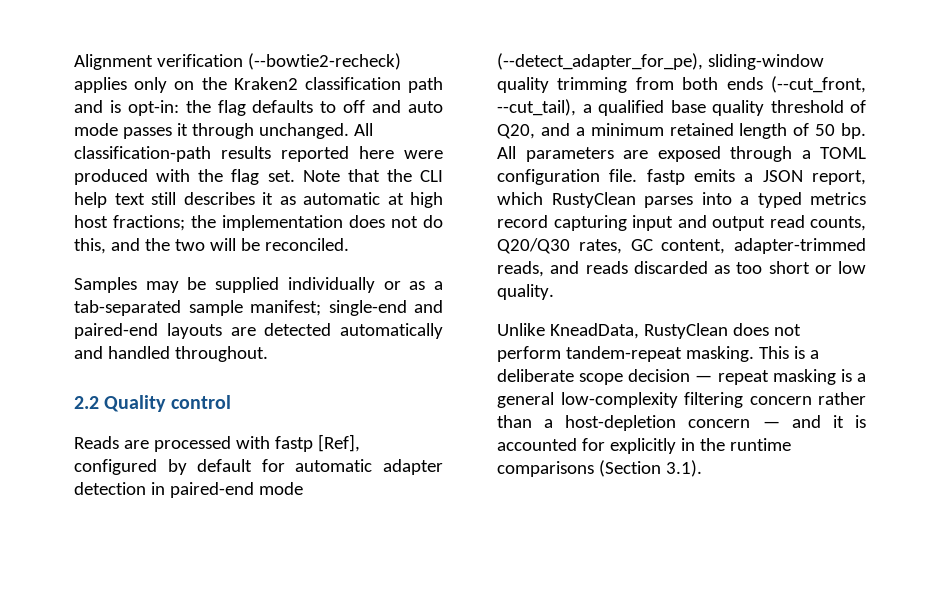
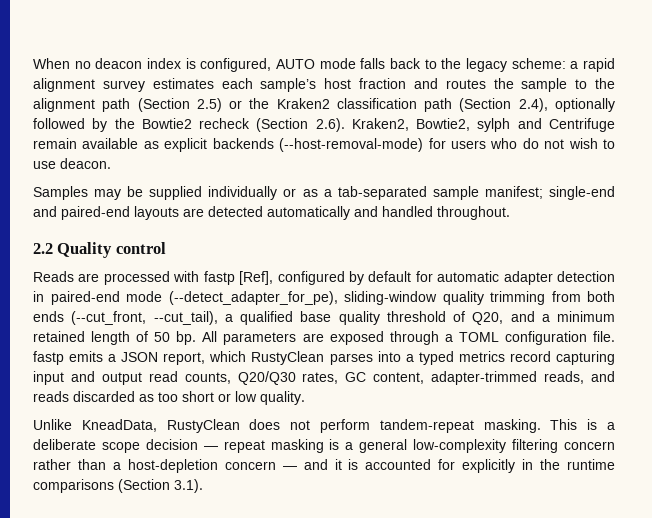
[74,53,401,70] [74,77,443,93] [74,100,444,116] [74,123,373,139] [74,146,443,162] [74,169,443,185] [74,192,443,208] [74,215,443,231] [74,238,349,254] Alignment verification (--bowtie2-recheck) applies only on the Kraken2 classification path and is opt-in: the flag defaults to off and auto mode passes it through unchanged. All classification-path results reported here were produced with the flag set. Note that the CLI help text still describes it as automatic at high host fractions; the implementation does not do this, and the two will be reconciled. -> [33,58,615,72] [33,78,615,92] [33,98,615,112] [33,118,615,132] [33,138,615,152] [33,158,111,169] When no deacon index is configured, AUTO mode falls back to the legacy scheme: a rapid alignment survey estimates each sample’s host fraction and routes the sample to the alignment path (Section 2.5) or the Kraken2 classification path (Section 2.4), optionally followed by the Bowtie2 recheck (Section 2.6). Kraken2, Bowtie2, sylph and Centrifuge remain available as explicit backends (--host-removal-mode) for users who do not wish to use deacon.

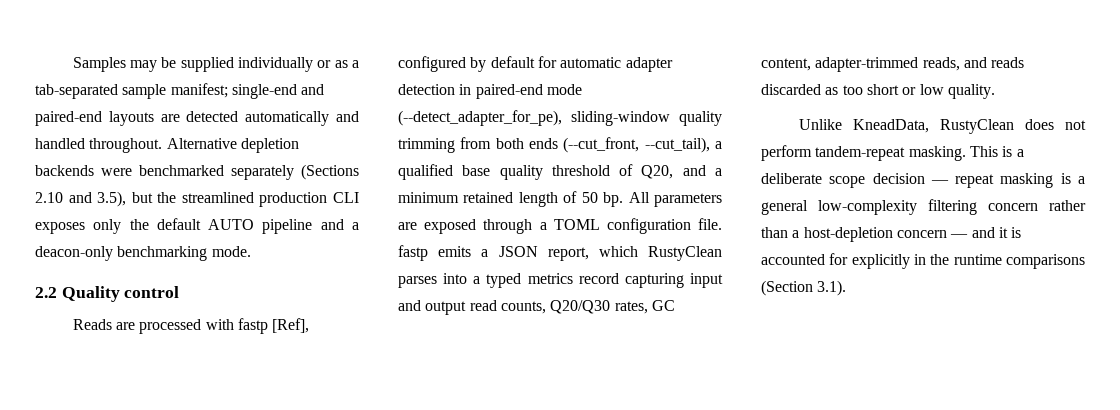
[33,58,615,72] [33,78,615,92] [33,98,615,112] [33,118,615,132] [33,138,615,152] [33,158,111,169] When no deacon index is configured, AUTO mode falls back to the legacy scheme: a rapid alignment survey estimates each sample’s host fraction and routes the sample to the alignment path (Section 2.5) or the Kraken2 classification path (Section 2.4), optionally followed by the Bowtie2 recheck (Section 2.6). Kraken2, Bowtie2, sylph and Centrifuge remain available as explicit backends (--host-removal-mode) for users who do not wish to use deacon. // -> (72, 64) none
(510, 213) none -> [166,138,299,153] [35,164,359,180] [35,191,359,207] [35,218,359,234] [35,246,251,261] Alternative depletion backends were benchmarked separately (Sections 2.10 and 3.5), but the streamlined production CLI exposes only the default AUTO pipeline and a deacon-only benchmarking mode.

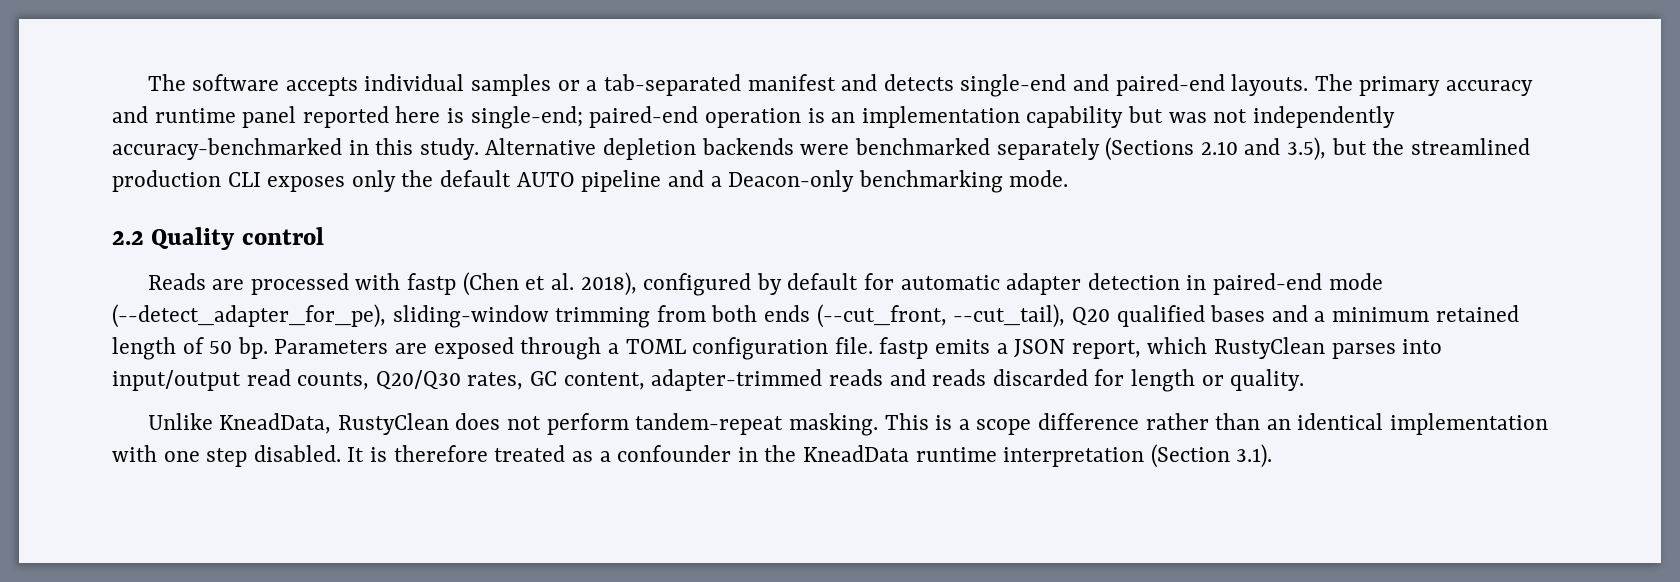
[72,57,359,72] [35,83,325,99] [35,111,359,126] [35,138,163,153] Samples may be supplied individually or as a tab-separated sample manifest; single-end and paired-end layouts are detected automatically and handled throughout. -> [147,74,1534,97] [112,106,1395,129] [112,138,479,160] The software accepts individual samples or a tab-separated manifest and detects single-end and paired-end layouts. The primary accuracy and runtime panel reported here is single-end; paired-end operation is an implementation capability but was not independently accuracy-benchmarked in this study.
[35,246,113,261] deacon-only -> [728,170,855,192] Deacon-only
[272,318,310,333] [Ref], -> [462,272,637,296] (Chen et al. 2018),
[679,111,722,126] quality -> (549, 316) none
[715,141,722,149] [398,164,674,180] a qualified base quality threshold of Q20, -> [1071,305,1266,327] Q20 qualified bases
[628,192,722,207] All parameters -> [274,339,389,354] Parameters
[473,273,723,288] [398,300,467,315] a typed metrics record capturing input and output -> [112,370,241,391] input/output
[922,57,960,71] reads, -> [828,369,883,386] reads
[825,84,944,95] as too short or low -> [1094,369,1224,392] for length or
[761,173,1085,188] [761,199,1086,215] [761,227,1022,242] [761,253,1085,269] deliberate scope decision — repeat masking is a general low-complexity filtering concern rather than a host-depletion concern — and it is accounted for explicitly in the runtime comparisons -> [976,413,1549,435] [112,445,1145,467] scope difference rather than an identical implementation with one step disabled. It is therefore treated as a confounder in the KneadData runtime interpretation

